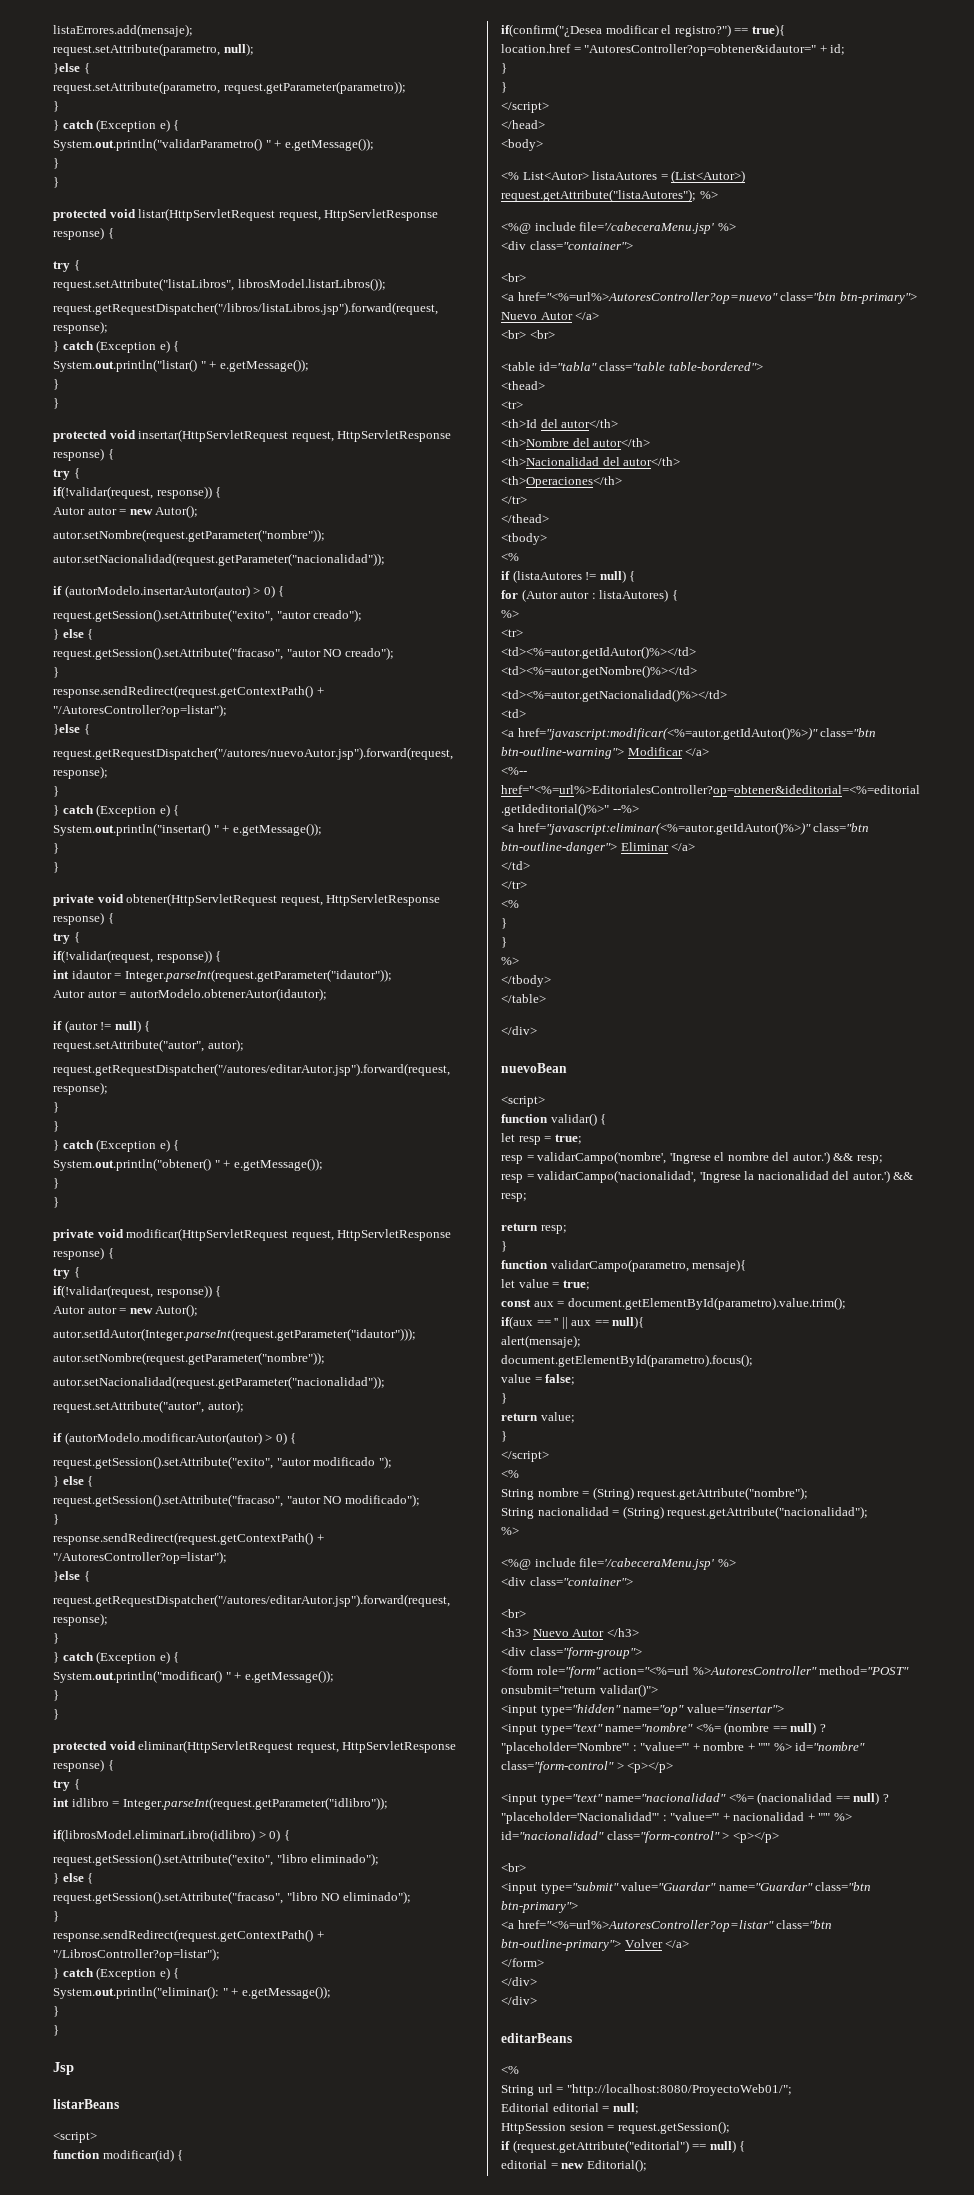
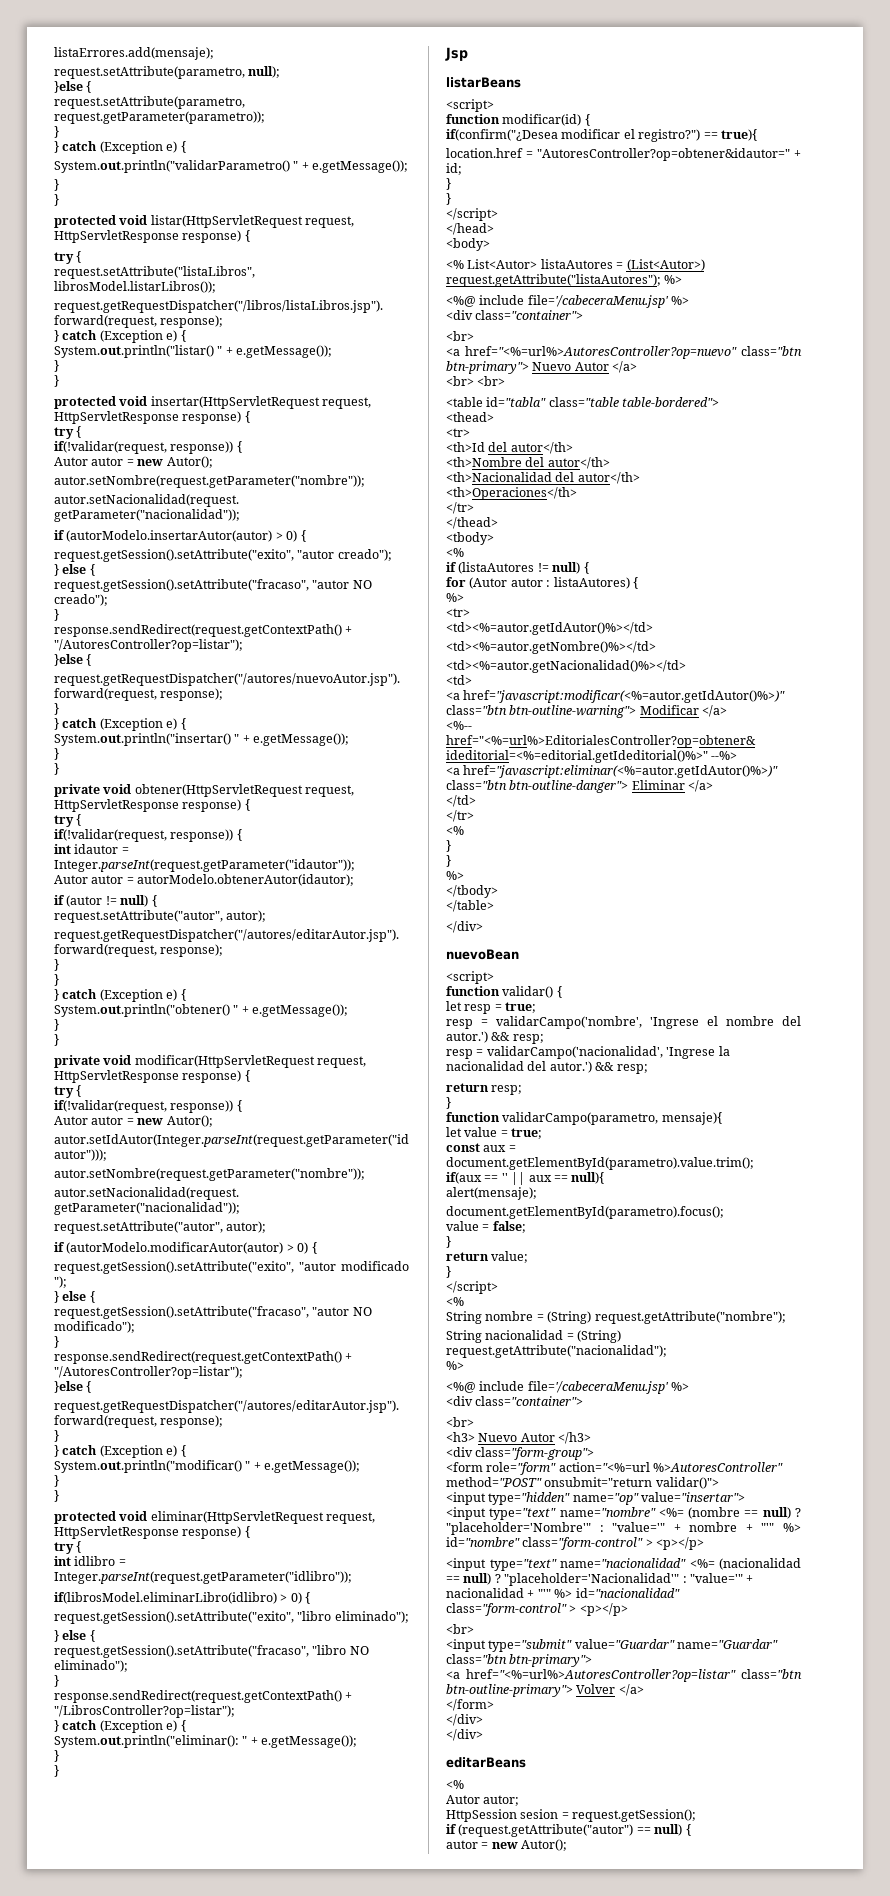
[501,2084,792,2096] [501,2103,639,2114] String url = "http://localhost:8080/ProyectoWeb01/"; // Editorial editorial = null; -> [446,1795,520,1806] Autor autor;
[512,2140,689,2153] (request.getAttribute("editorial") -> [458,1824,634,1837] (request.getAttribute("autor")
[501,2159,647,2172] editorial = new Editorial(); -> [446,1839,568,1851] autor = new Autor();

